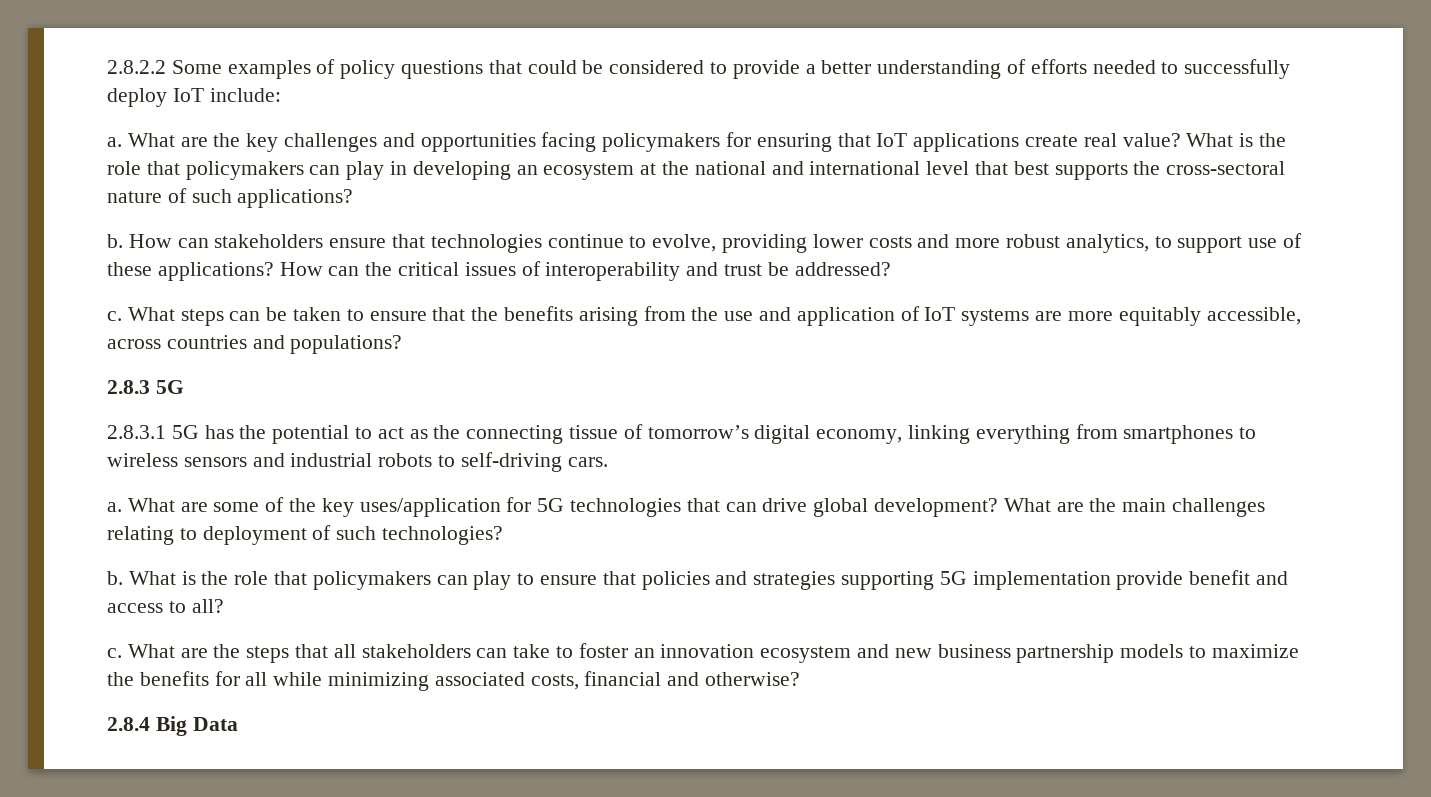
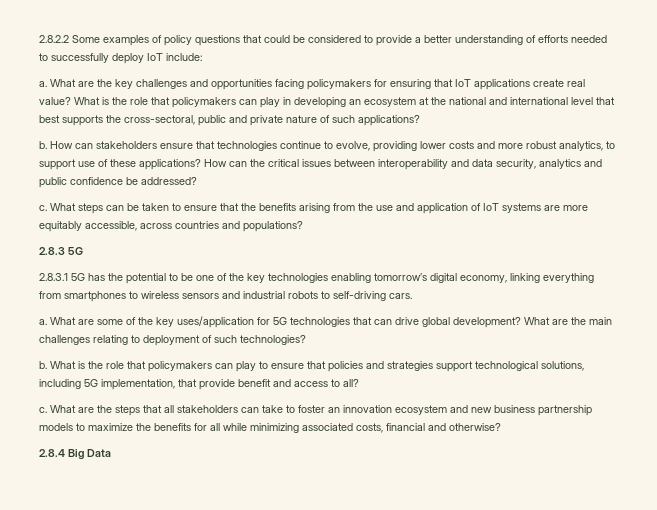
[1166,161,1286,175] cross-sectoral -> [124,115,283,126] cross-sectoral, public and private
[521,261,541,276] of -> [334,159,375,167] between
[724,264,763,276] trust -> [472,159,602,169] [39,177,123,188] data security, analytics and public confidence
[377,424,643,444] act as the connecting tissue of -> [181,273,371,283] be one of the key technologies enabling
[841,571,1111,590] supporting 5G implementation -> [436,361,584,372] [39,379,197,390] support technological solutions, including 5G implementation, that

